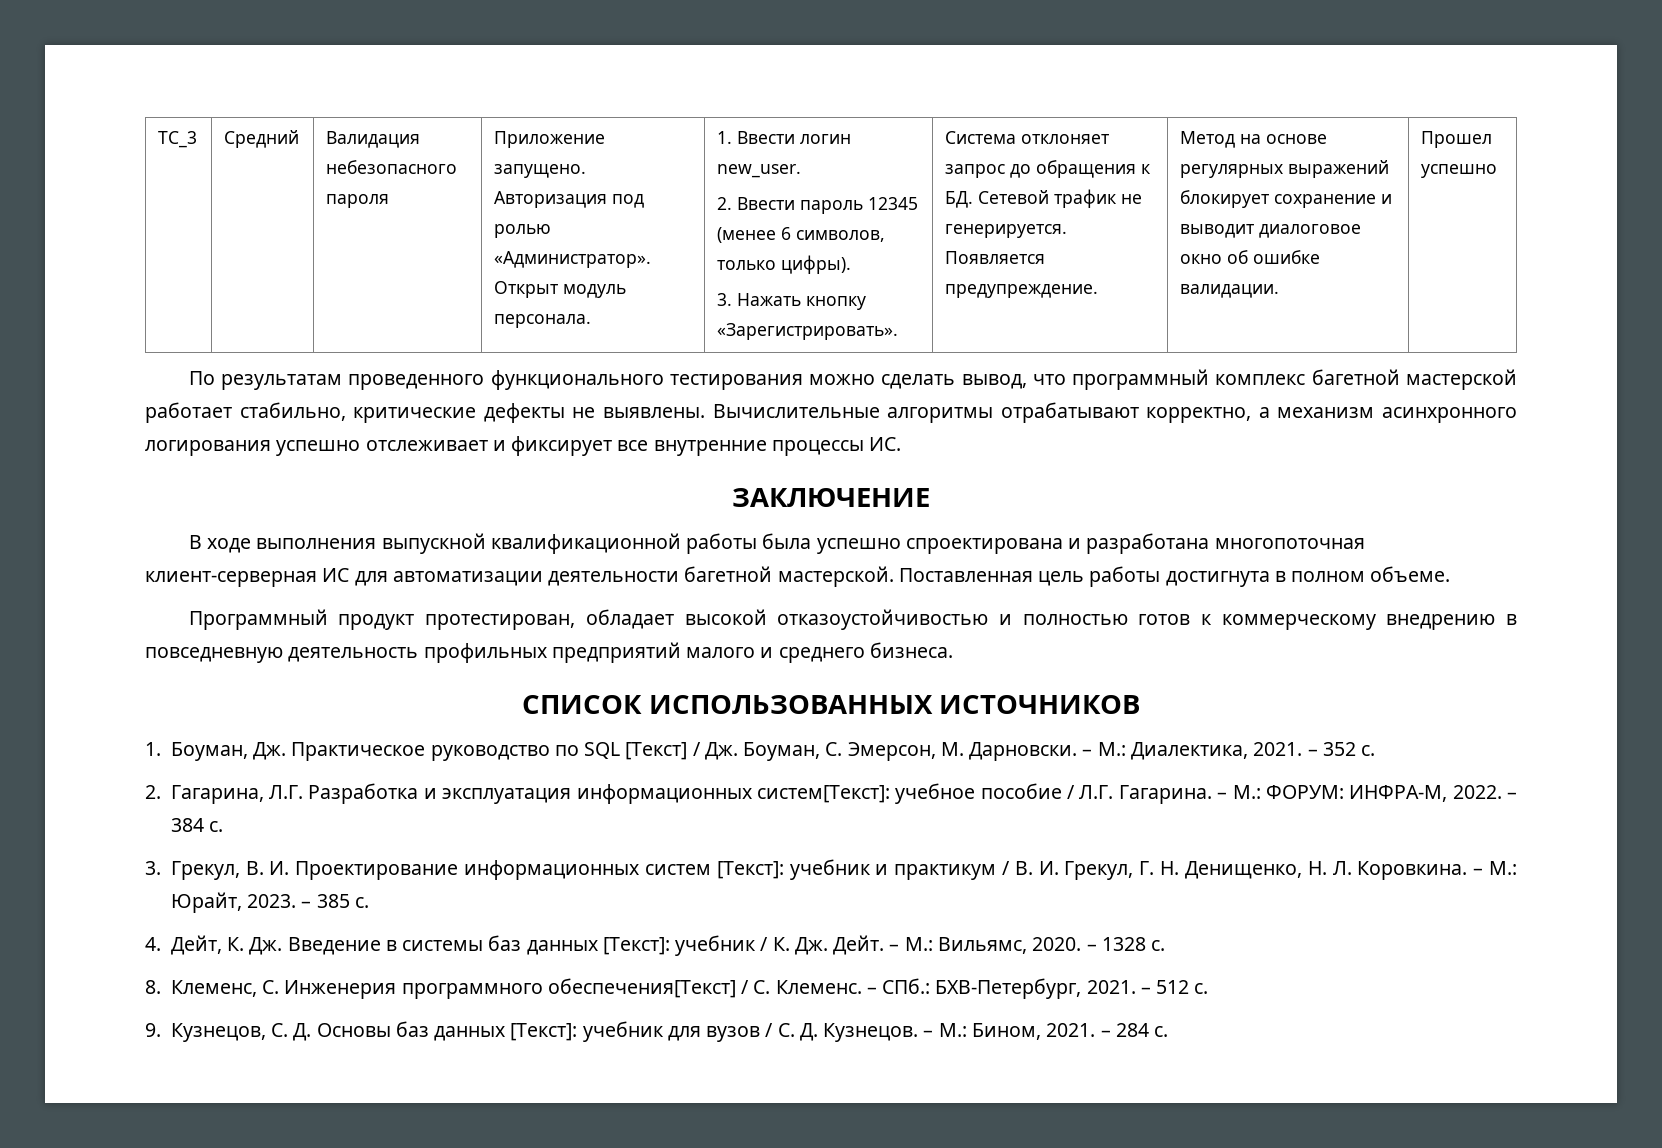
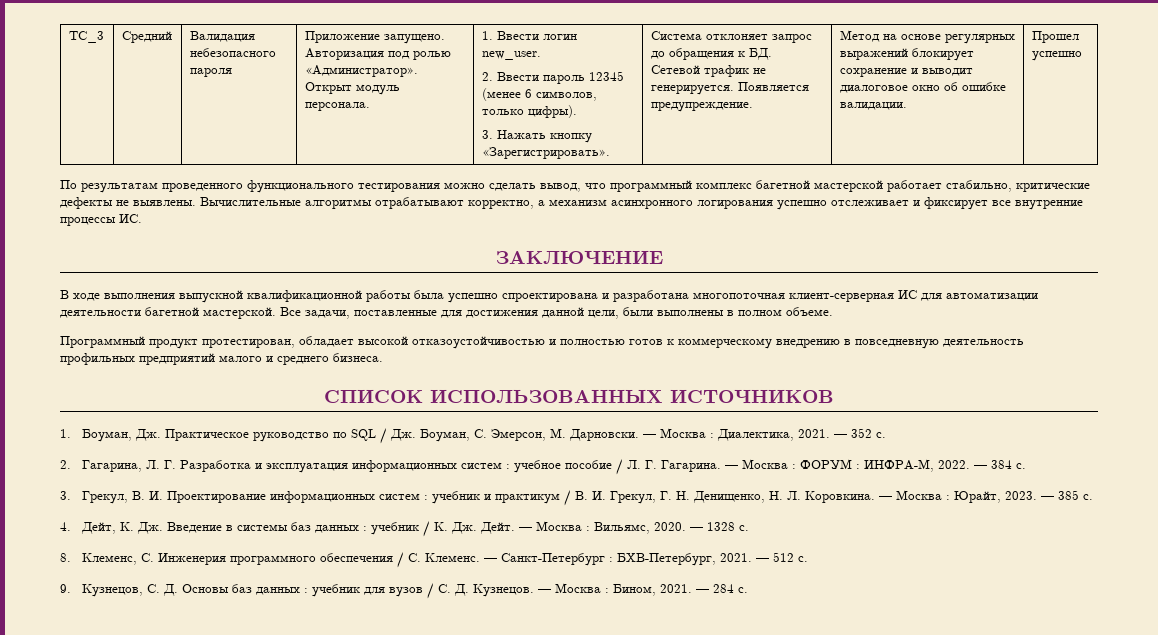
[898,566,1270,587] Поставленная цель работы достигнута -> [280,307,724,319] Все задачи, поставленные для достижения данной цели, были выполнены
[625,742,688,760] [Текст] -> (377, 435) none
[1082,742,1126,756] – М.: -> [643,428,715,438] — Москва :
[1307,749,1318,756] – -> [834,434,848,438] —
[269,785,304,799] Л.Г. -> [146,460,177,469] Л. Г.
[756,785,890,803] систем[Текст]: -> [461,462,511,469] систем :
[1079,785,1344,804] Л.Г. Гагарина. – М.: ФОРУМ: -> [627,459,861,472] Л. Г. Гагарина. — Москва : ФОРУМ :
[1507,792,1518,799] – -> [974,465,988,469] —
[716,861,784,879] [Текст]: -> [424,495,429,500] :
[1473,861,1518,875] – М.: -> [879,490,951,500] — Москва :
[301,901,312,908] – -> [1041,496,1055,500] —
[602,937,670,955] [Текст]: -> [363,526,368,531] :
[889,937,933,951] – М.: -> [519,521,591,531] — Москва :
[1086,944,1097,951] – -> [690,527,704,531] —
[547,978,736,998] обеспечения[Текст] -> [320,553,394,562] обеспечения
[866,978,931,994] – СПб.: -> [484,553,614,566] — Санкт-Петербург :
[1140,987,1151,994] – -> [756,558,770,562] —
[510,1023,578,1041] [Текст]: -> [304,588,309,593] :
[923,1023,967,1037] – М.: -> [538,583,610,593] — Москва :
[1100,1030,1111,1037] – -> [696,589,710,593] —

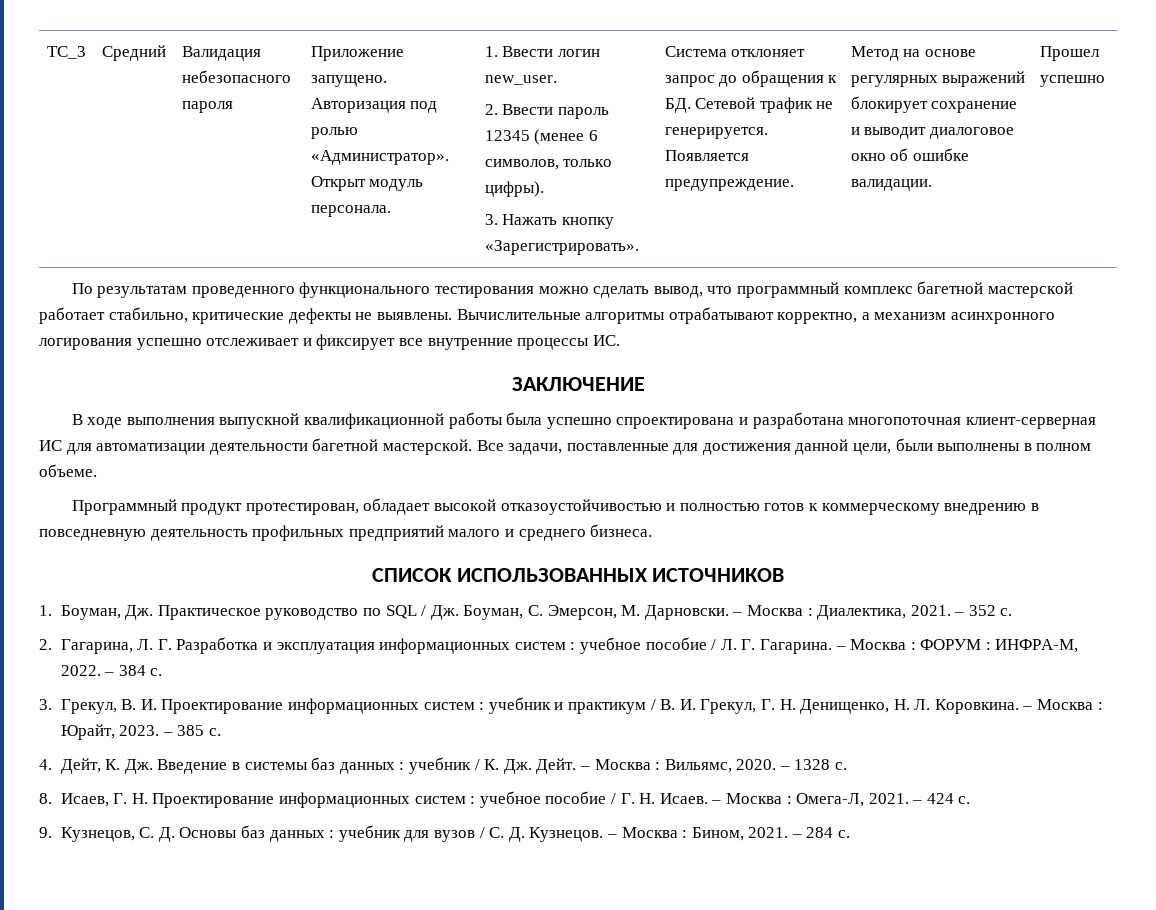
[643,434,657,438] — -> [732,612,743,616] –
[834,434,848,438] — -> [954,612,965,616] –
[725,465,739,469] — -> [835,646,846,650] –
[974,465,988,469] — -> [104,672,115,676] –
[879,496,893,500] — -> [1022,706,1033,710] –
[1041,496,1055,500] — -> [162,732,173,736] –
[519,527,533,531] — -> [579,766,590,770] –
[690,527,704,531] — -> [779,766,790,770] –
[82,552,795,568] Клеменс, С. Инженерия программного обеспечения / С. Клеменс. — Санкт-Петербург : БХВ-Петербург, 2021. — 512 -> [60,791,954,808] Исаев, Г. Н. Проектирование информационных систем : учебное пособие / Г. Н. Исаев. – Москва : Омега-Л, 2021. – 424
[538,589,552,593] — -> [606,834,617,838] –
[696,589,710,593] — -> [791,834,802,838] –

